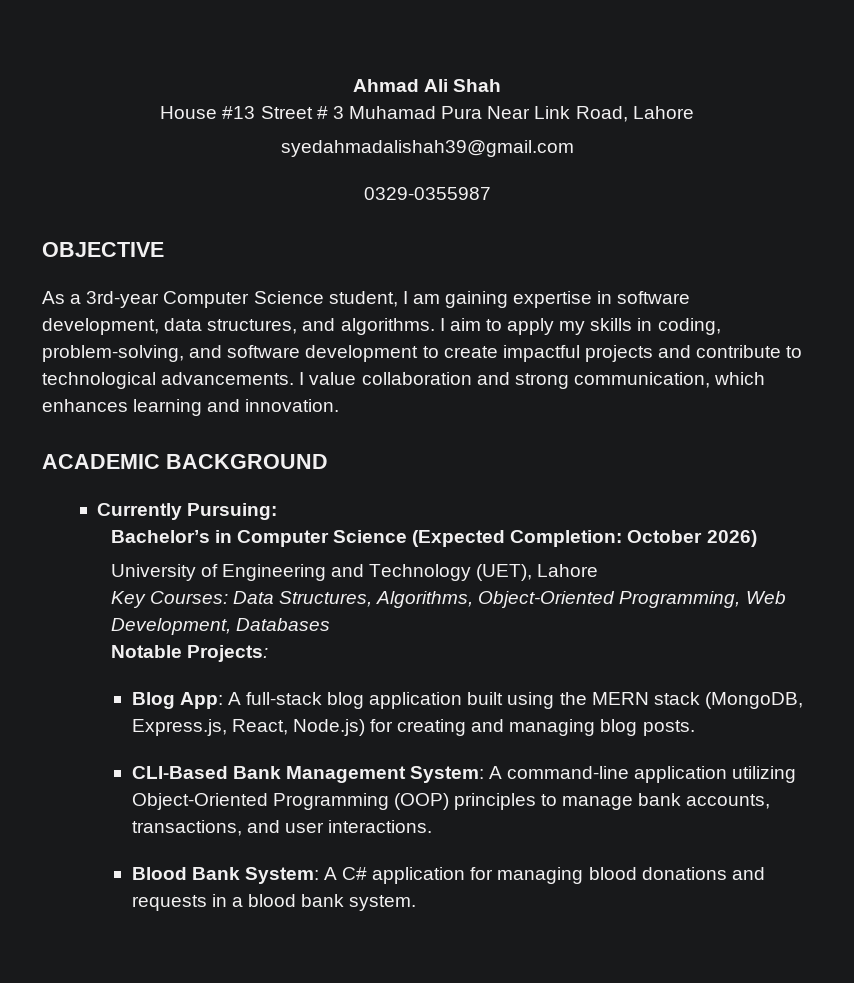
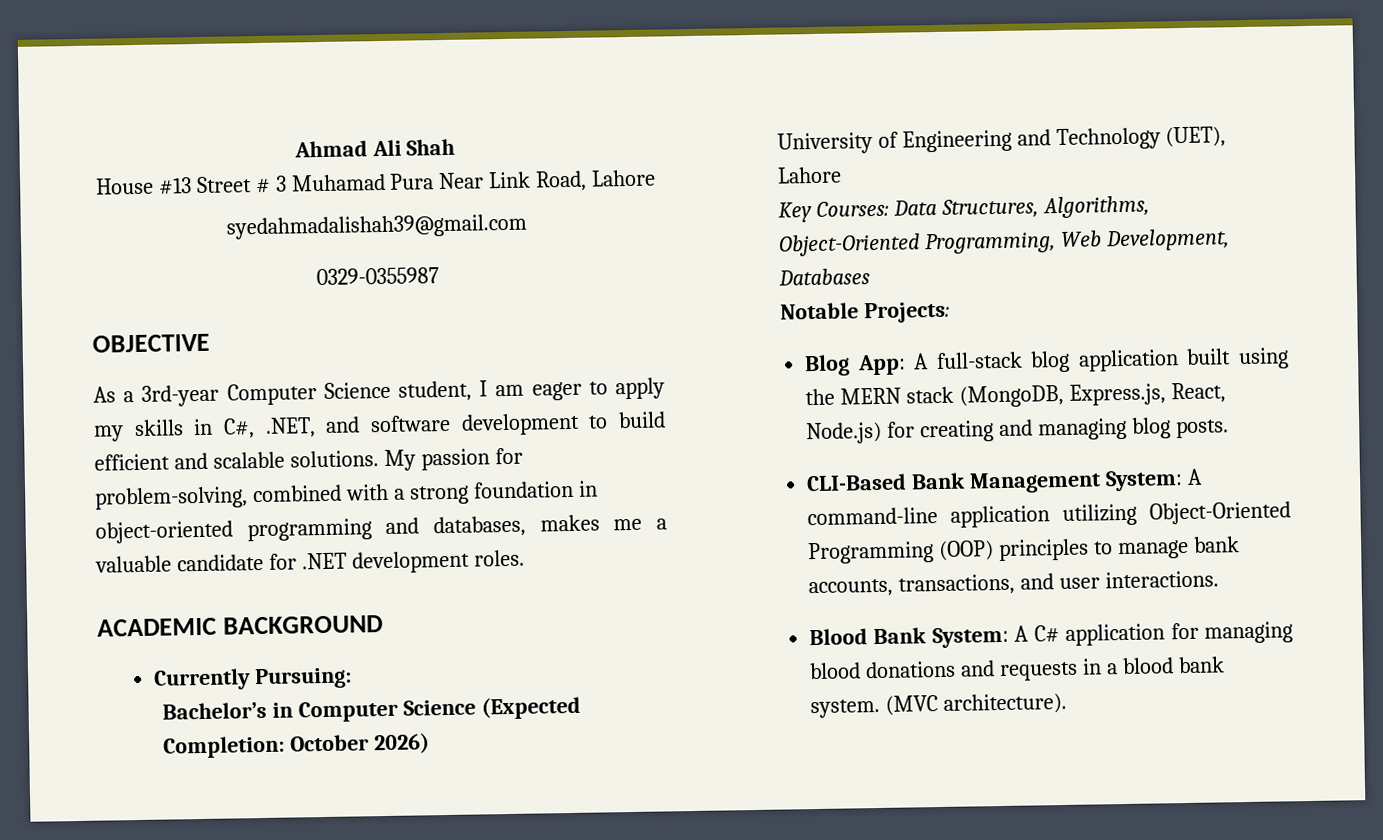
[445,291,691,308] [42,318,481,335] gaining expertise in software development, data structures, and algorithms. I aim -> [531,381,582,401] eager
[657,318,721,335] [42,345,184,362] coding, problem-solving, -> [222,417,316,439] C#, .NET,
[443,345,803,362] [42,372,766,389] [42,399,340,416] create impactful projects and contribute to technological advancements. I value collaboration and strong communication, which enhances learning and innovation. -> [617,411,666,429] [94,447,523,472] [95,480,598,510] [95,514,667,544] [95,549,525,574] build efficient and scalable solutions. My passion for problem-solving, combined with a strong foundation in object-oriented programming and databases, makes me a valuable candidate for .NET development roles.
(417, 903) none -> [884,692,1067,716] (MVC architecture).

